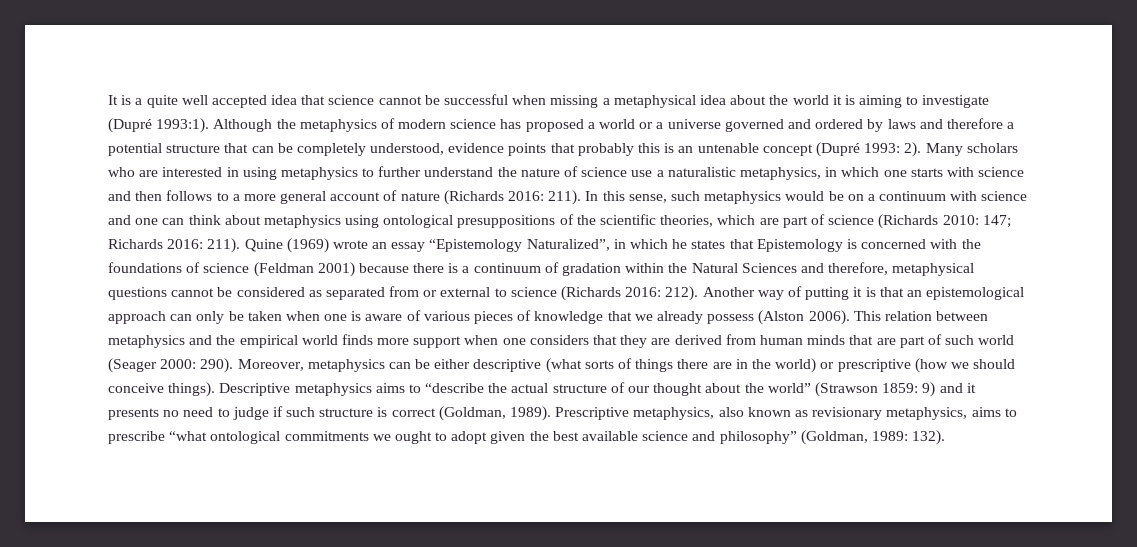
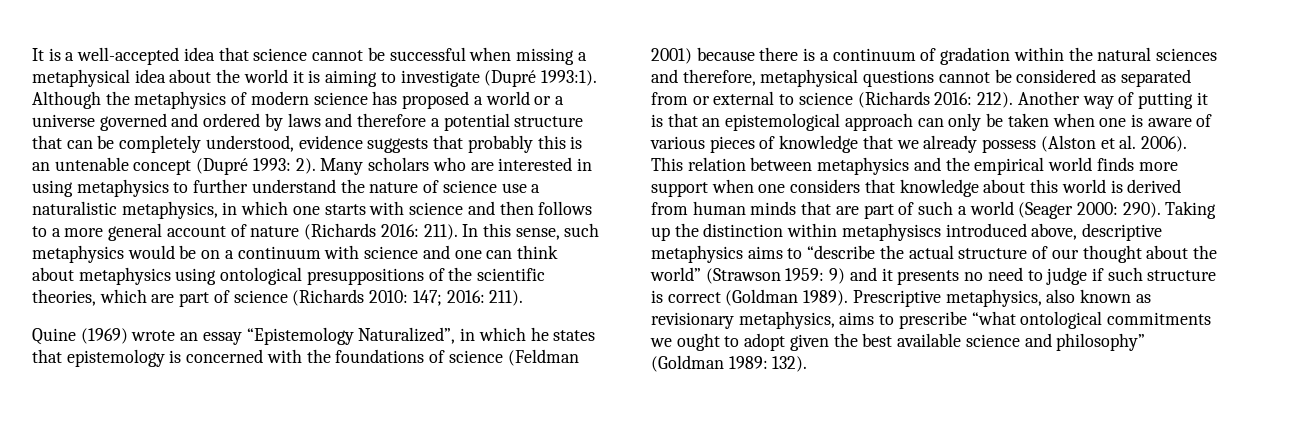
[146,95,267,108] quite well accepted -> [77,47,180,65] well-accepted
[508,143,547,156] points -> [367,138,429,153] suggests
[108,238,241,253] Richards 2016: 211). -> [446,290,524,306] 2016: 211). //
[756,239,843,252] Epistemology -> [66,349,165,367] epistemology
[691,263,797,273] Natural Sciences -> [1097,47,1217,61] natural sciences
(805, 317) none -> [1100,135,1137,149] et al.
[620,335,671,348] they are -> [899,179,1123,197] knowledge about this world is
(975, 340) none -> [957,206,967,215] a
[237,358,1016,373] [108,382,291,397] Moreover, metaphysics can be either descriptive (what sorts of things there are in the world) or prescriptive (how we should conceive things). Descriptive -> [1165,201,1217,219] [651,223,1163,241] Taking up the distinction within metaphysiscs introduced above, descriptive
[882,383,919,393] 1859: -> [785,268,825,281] 1959:
[438,406,506,421] (Goldman, -> [725,289,799,306] (Goldman
[800,430,868,445] (Goldman, -> [651,355,724,372] (Goldman

